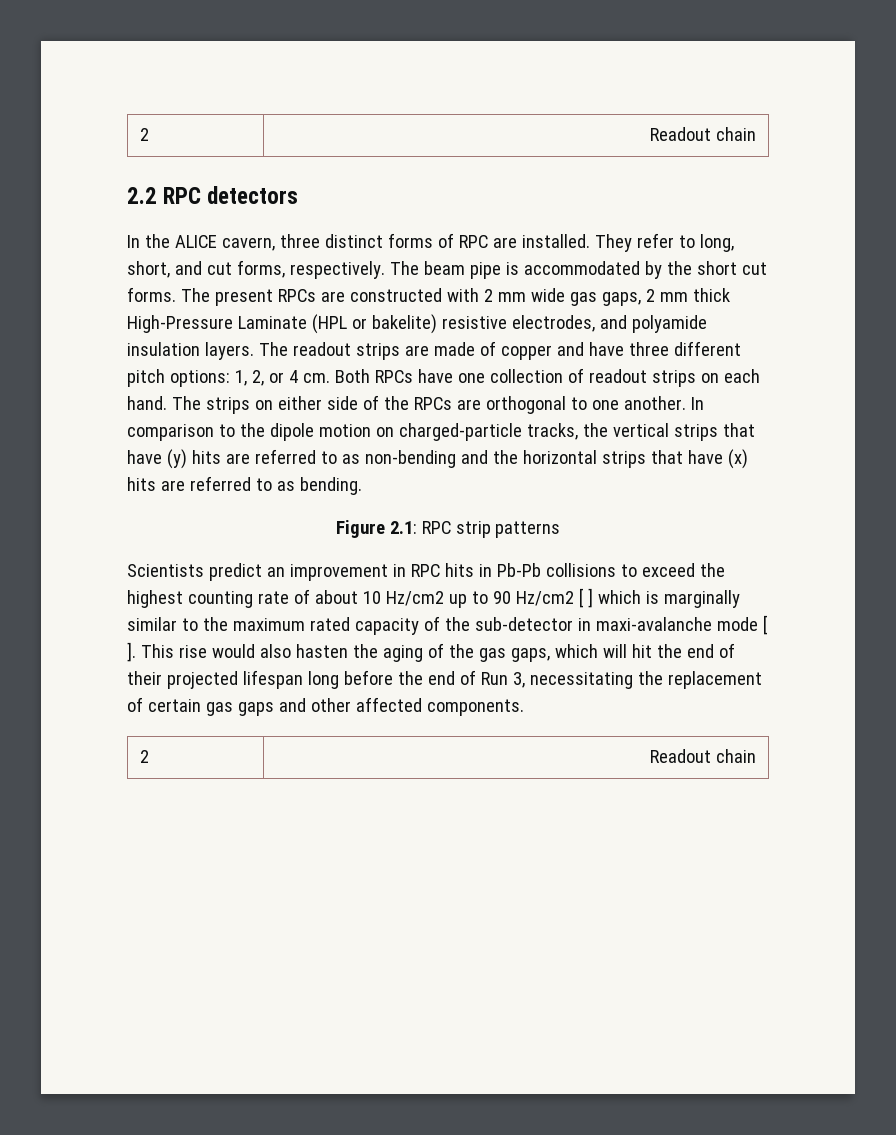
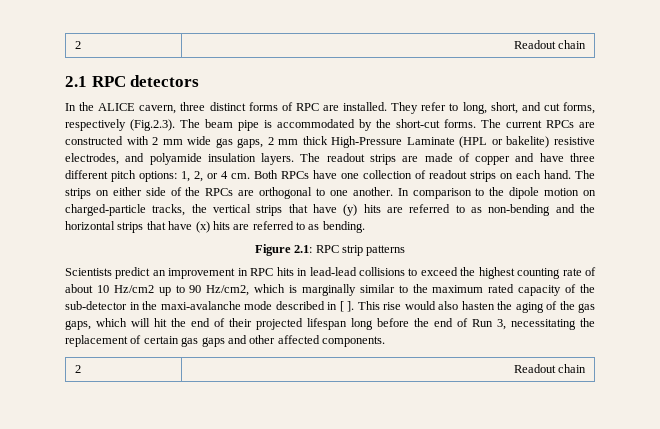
[127,187,157,204] 2.2 -> [65,76,87,87] 2.1
[289,261,385,279] respectively. -> [65,119,175,131] respectively (Fig.2.3).
[696,261,767,275] short cut -> [396,119,440,128] short-cut
[214,289,273,306] present -> [506,120,542,128] current
[496,563,541,577] Pb-Pb -> [309,267,357,276] lead-lead
[515,588,593,608] Hz/cm2 [ ] -> [206,285,250,296] Hz/cm2,
(591, 624) none -> [142,301,157,310] the
(758, 624) none -> [275,301,337,310] described in

